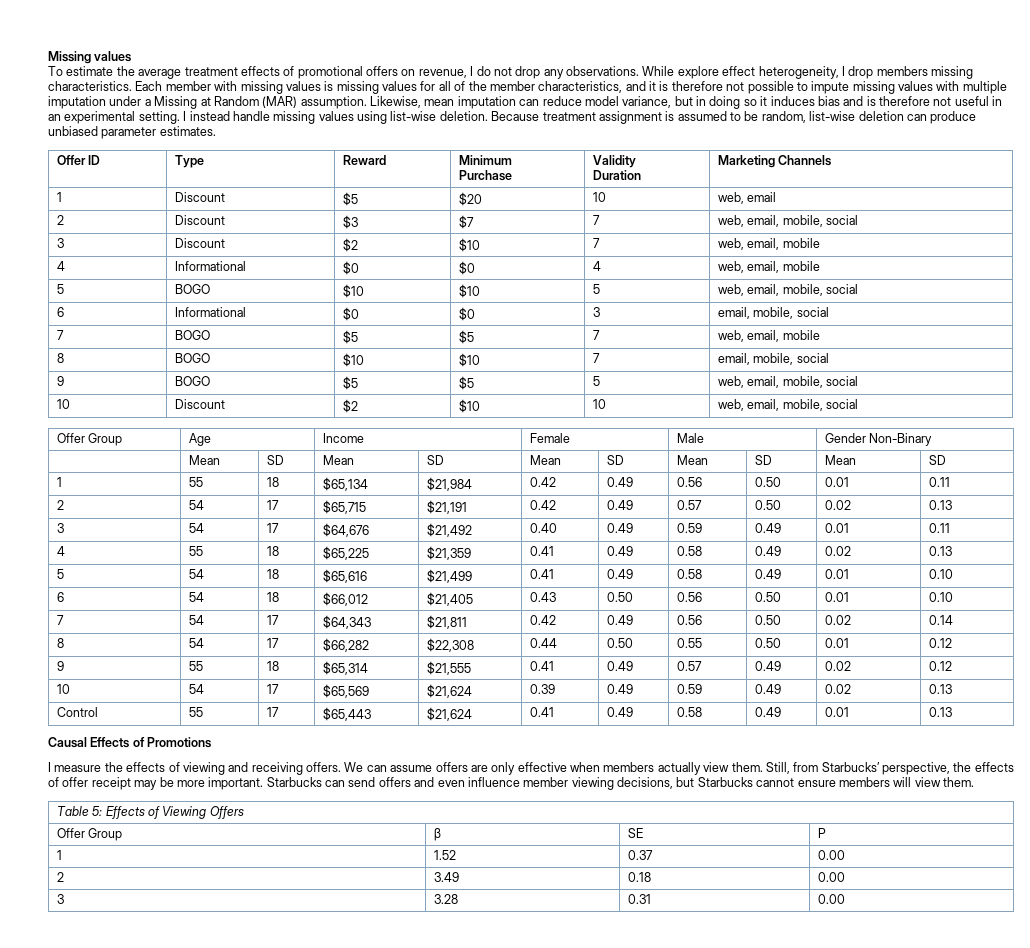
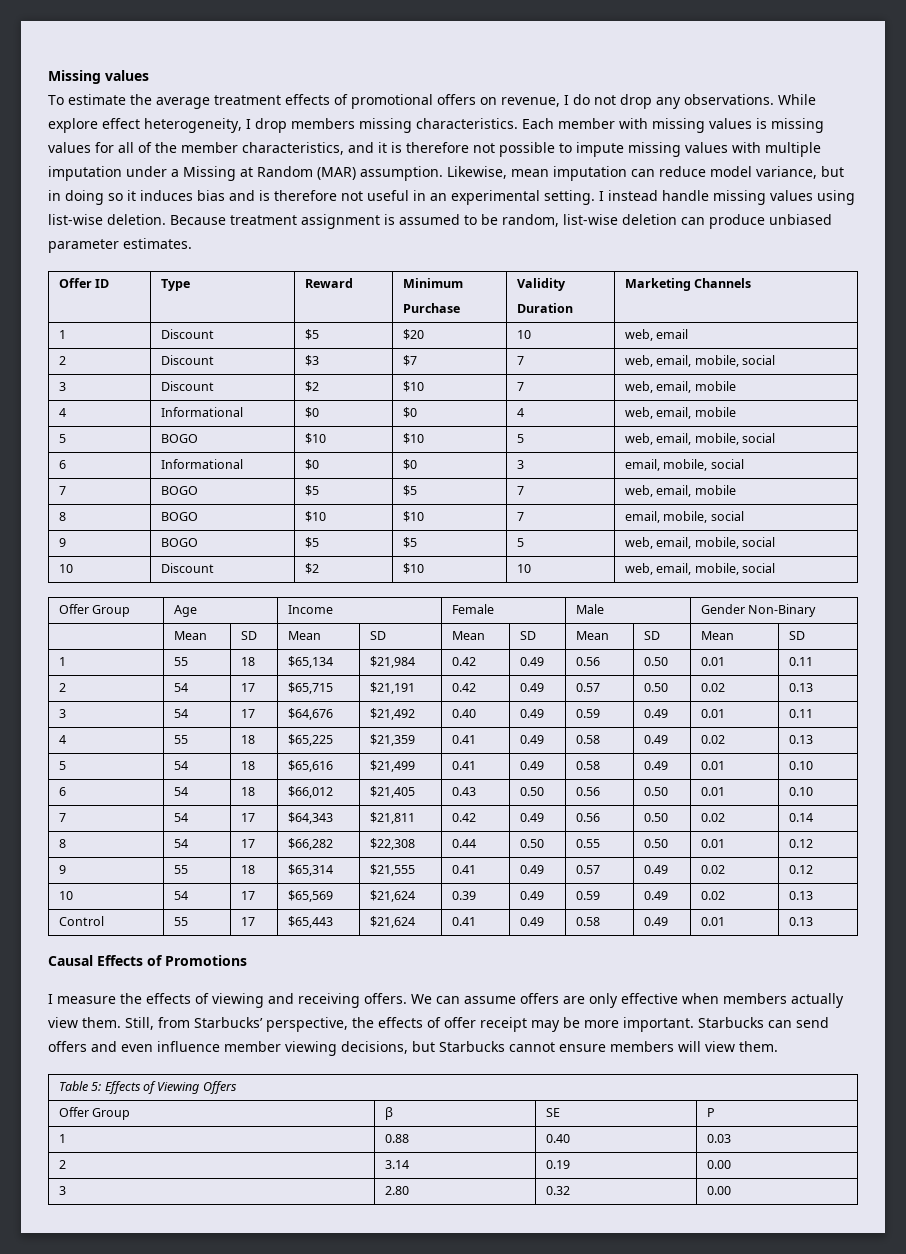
[433,850,456,860] [627,850,653,860] [817,850,845,860] [56,872,64,882] [433,872,459,882] [627,872,651,882] 1.52 | 0.37 | 0.00 // 2 | 3.49 | 0.18 -> [384,1134,409,1143] [545,1134,570,1143] [706,1134,731,1143] [58,1160,66,1169] [384,1160,409,1169] [545,1160,570,1169] 0.88 | 0.40 | 0.03 // 2 | 3.14 | 0.19
[433,894,458,904] [627,894,651,904] 3.28 | 0.31 -> [384,1186,409,1195] [545,1186,570,1195] 2.80 | 0.32

